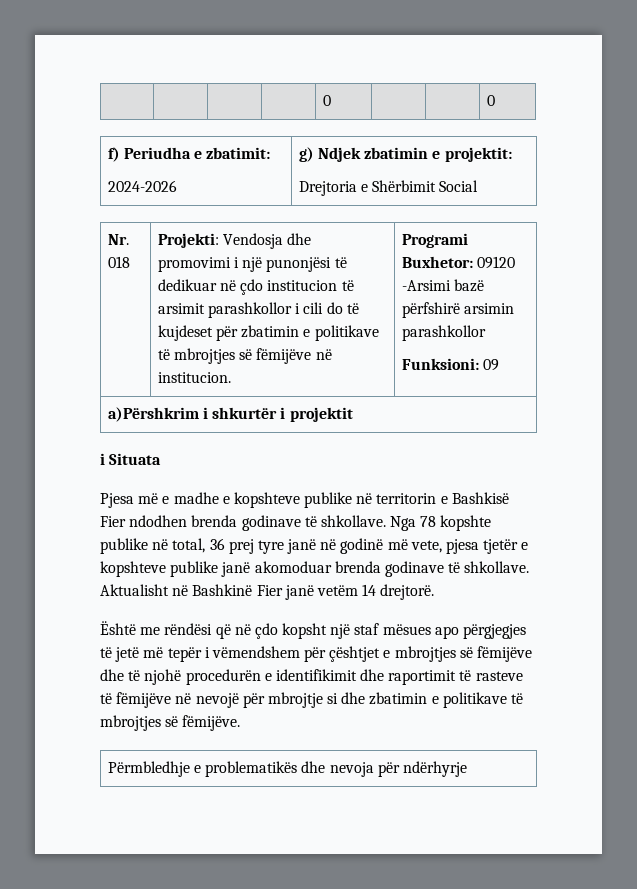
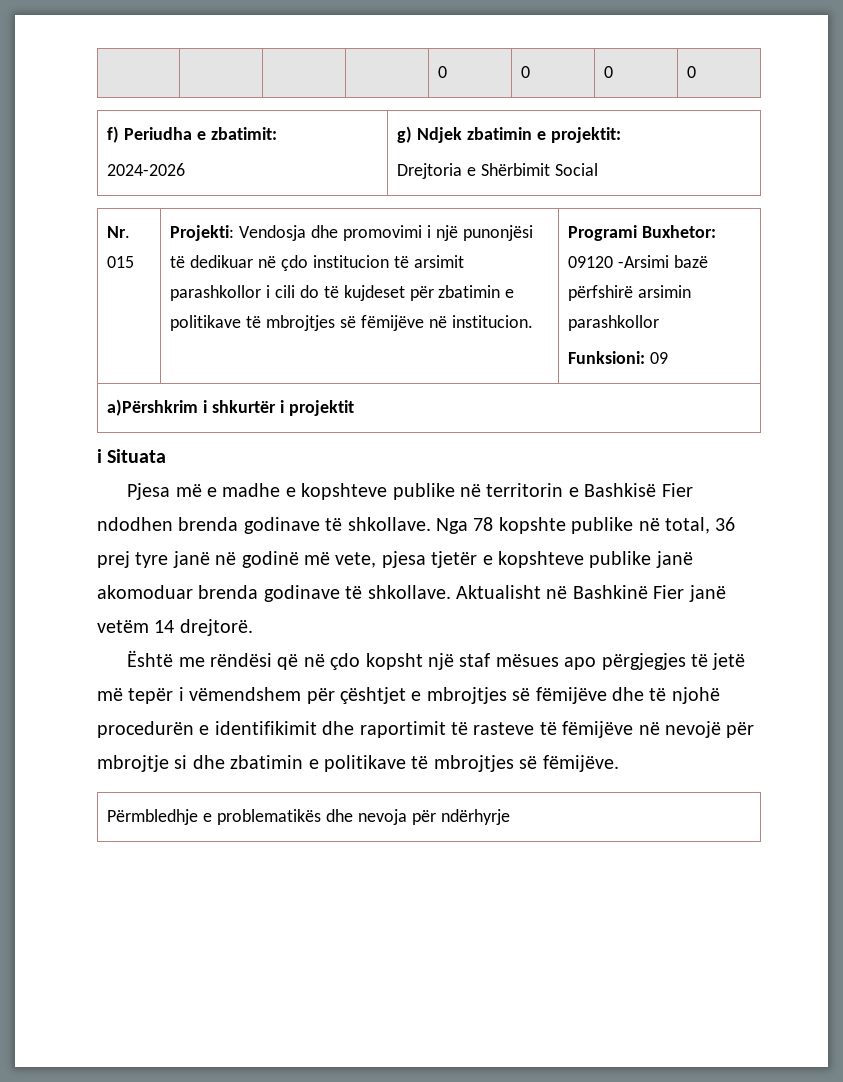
[322,95,331,106] | | | | 0 | | -> [438,66,448,78] [521,66,531,78] [604,66,614,78] | | | | 0 | 0 | 0
[107,256,130,268] 018 -> [107,256,135,268] 015

